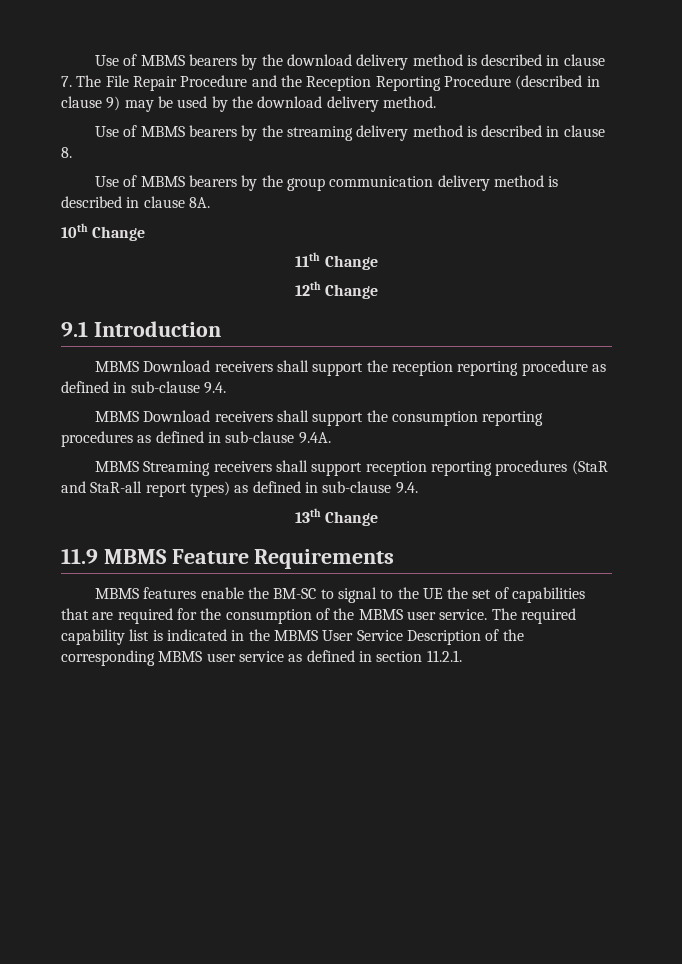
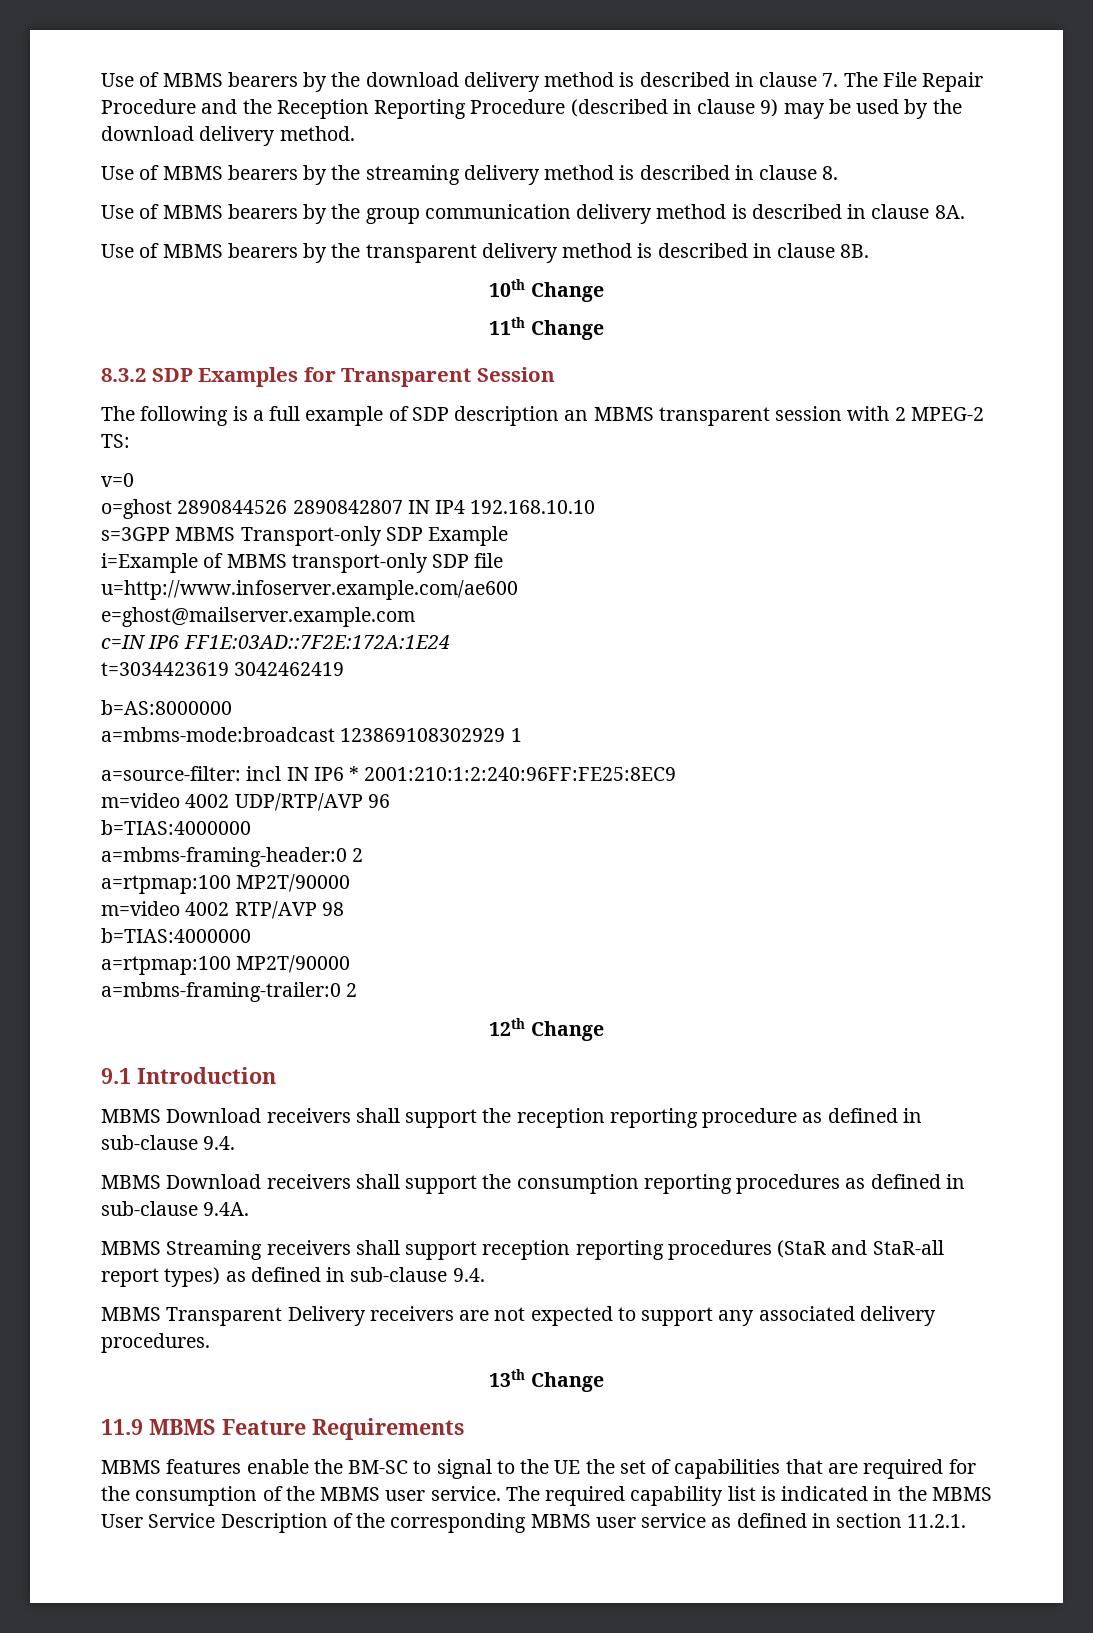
[61,223,146,241] [295,252,378,270] 10th Change // 11th Change -> [101,243,870,263] [489,279,604,302] [489,317,604,340] [101,367,555,387] [101,406,984,426] [101,434,130,448] [101,473,134,487] [101,499,596,519] [101,526,509,546] [101,553,504,573] [101,580,518,600] [101,607,415,627] [101,635,450,649] [101,662,345,676] [101,700,232,715] [101,727,522,742] [101,766,677,781] [101,793,390,811] [101,820,251,835] [101,847,364,867] [101,874,351,894] [101,901,344,919] [101,928,251,943] [101,955,351,975] [101,982,358,1002] Use of MBMS bearers by the transparent delivery method is described in clause 8B. // 10th Change // 11th Change // 8.3.2 SDP Examples for Transparent Session // The following is a full example of SDP description an MBMS transparent session with 2 MPEG-2 TS: // v=0 // o=ghost 2890844526 2890842807 IN IP4 192.168.10.10 // s=3GPP MBMS Transport-only SDP Example // i=Example of MBMS transport-only SDP file // u=http://www.infoserver.example.com/ae600 // e=ghost@mailserver.example.com // c=IN IP6 FF1E:03AD::7F2E:172A:1E24 // t=3034423619 3042462419 // b=AS:8000000 // a=mbms-mode:broadcast 123869108302929 1 // a=source-filter: incl IN IP6 * 2001:210:1:2:240:96FF:FE25:8EC9 // m=video 4002 UDP/RTP/AVP 96 // b=TIAS:4000000 // a=mbms-framing-header:0 2 // a=rtpmap:100 MP2T/90000 // m=video 4002 RTP/AVP 98 // b=TIAS:4000000 // a=rtpmap:100 MP2T/90000 // a=mbms-framing-trailer:0 2
(418, 488) none -> [101,1306,936,1326] [101,1333,210,1353] // MBMS Transparent Delivery receivers are not expected to support any associated delivery procedures.

